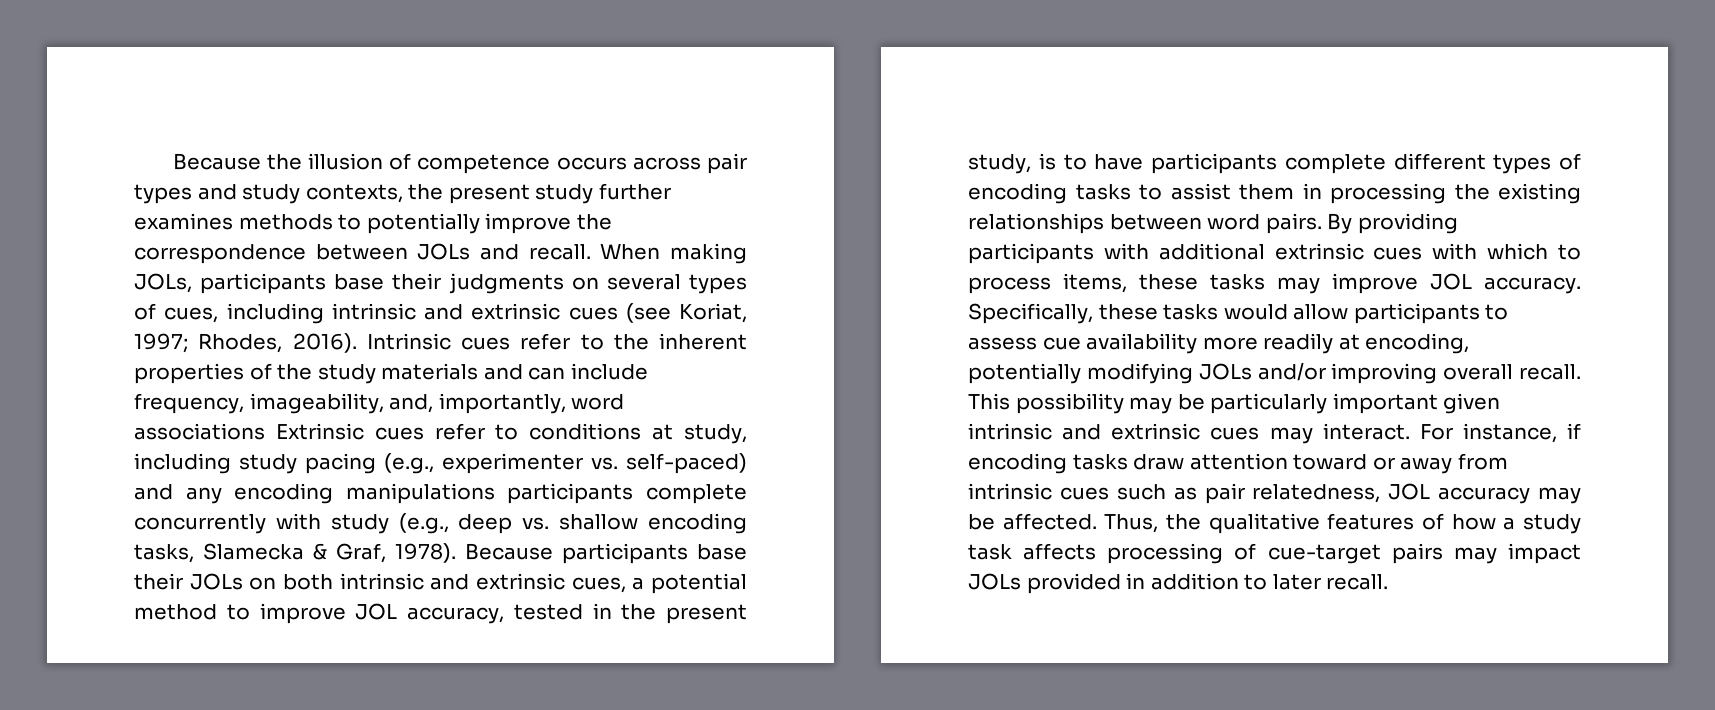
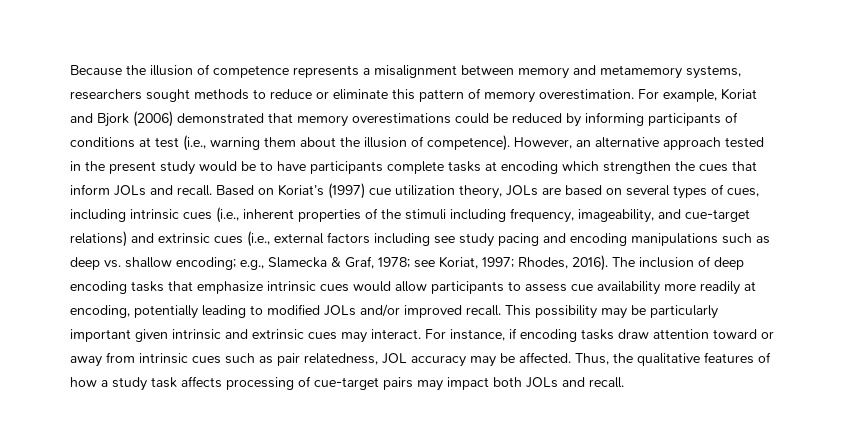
[556,153,747,174] [134,183,671,204] [134,213,612,234] [134,243,747,264] [134,273,564,294] occurs across pair types and study contexts, the present study further examines methods to potentially improve the correspondence between JOLs and recall. When making JOLs, participants base their judgments -> [293,65,741,79] [70,88,757,103] [70,111,738,127] [70,135,764,151] [70,161,757,175] [70,183,602,199] represents a misalignment between memory and metamemory systems, researchers sought methods to reduce or eliminate this pattern of memory overestimation. For example, Koriat and Bjork (2006) demonstrated that memory overestimations could be reduced by informing participants of conditions at test (i.e., warning them about the illusion of competence). However, an alternative approach tested in the present study would be to have participants complete tasks at encoding which strengthen the cues that inform JOLs and recall. Based on Koriat’s (1997) cue utilization theory, JOLs are based
[424,303,747,323] [134,333,747,353] [134,363,648,384] [134,393,625,414] [134,423,747,444] [134,453,747,474] [134,483,747,504] [134,513,747,534] [134,543,747,564] [134,573,748,594] [134,603,747,624] [968,153,1581,174] [968,183,1581,204] [968,213,1458,234] [968,243,1581,264] [968,273,1581,294] [968,303,1219,324] and extrinsic cues (see Koriat, 1997; Rhodes, 2016). Intrinsic cues refer to the inherent properties of the study materials and can include frequency, imageability, and, importantly, word associations Extrinsic cues refer to conditions at study, including study pacing (e.g., experimenter vs. self-paced) and any encoding manipulations participants complete concurrently with study (e.g., deep vs. shallow encoding tasks, Slamecka & Graf, 1978). Because participants base their JOLs on both intrinsic and extrinsic cues, a potential method to improve JOL accuracy, tested in the present study, is to have participants complete different types of encoding tasks to assist them in processing the existing relationships between word pairs. By providing participants with additional extrinsic cues with which to process items, these tasks may improve JOL accuracy. Specifically, these tasks -> [183,207,750,223] [70,231,770,247] [70,255,744,271] [70,281,349,294] cues (i.e., inherent properties of the stimuli including frequency, imageability, and cue-target relations) and extrinsic cues (i.e., external factors including see study pacing and encoding manipulations such as deep vs. shallow encoding; e.g., Slamecka & Graf, 1978; see Koriat, 1997; Rhodes, 2016). The inclusion of deep encoding tasks that emphasize intrinsic cues
[1086,363,1514,384] modifying JOLs and/or improving overall -> [202,304,462,318] leading to modified JOLs and/or improved
[968,573,1321,594] JOLs provided in addition to later -> [493,377,585,388] both JOLs and

